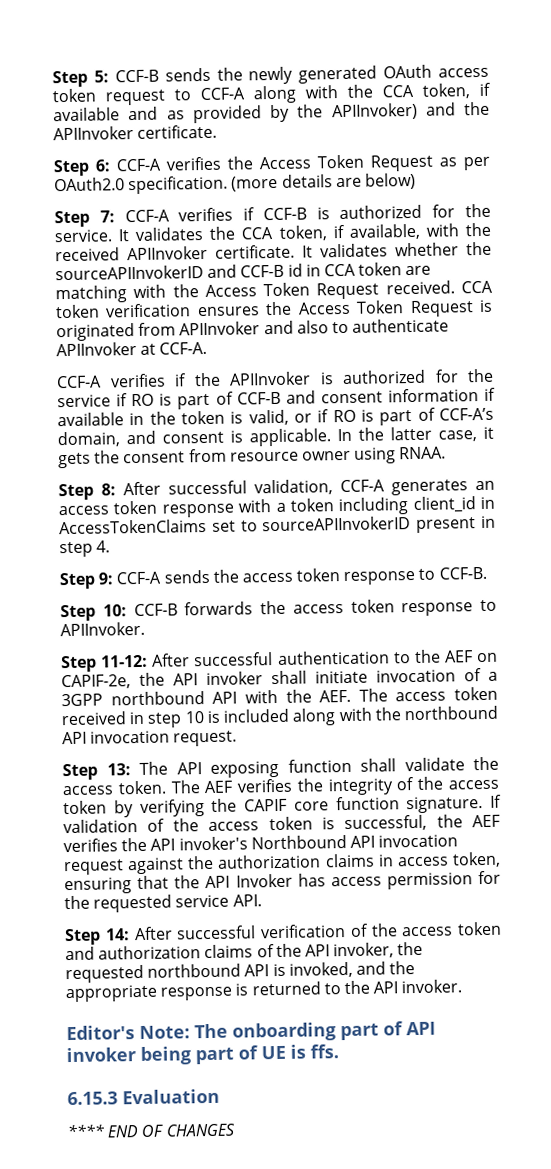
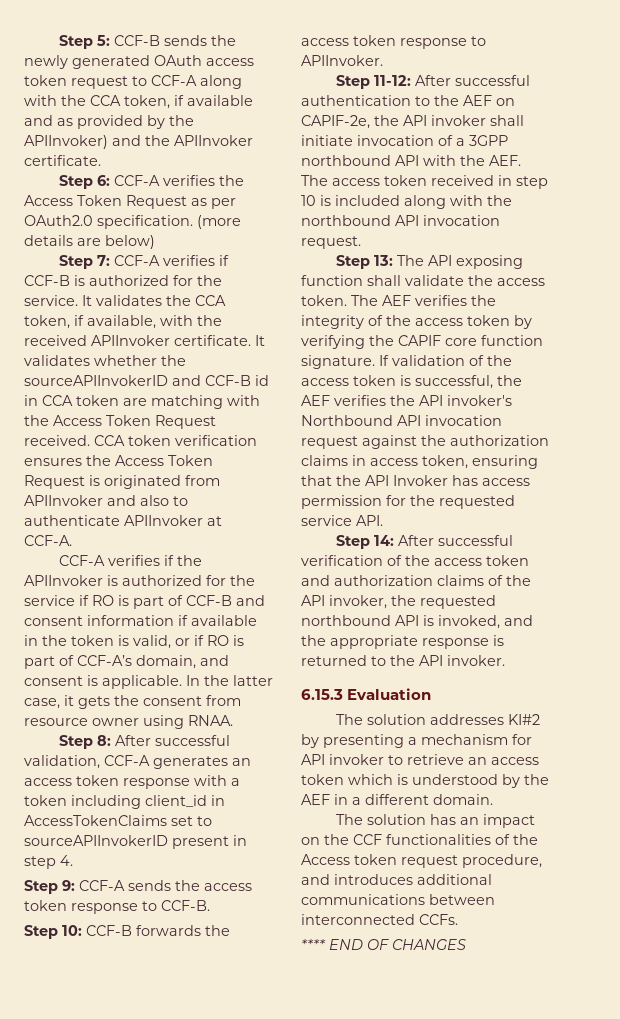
[66,1021,437,1042] [66,1044,339,1065] [67,1088,220,1106] Editor's Note: The onboarding part of API invoker being part of UE is ffs. // 6.15.3 Evaluation -> [301,688,432,700] [336,714,541,725] [301,734,532,748] [301,754,539,765] [301,774,549,788] [301,794,493,805] [336,814,536,828] [301,834,538,845] [301,854,542,868] [301,874,492,885] [301,894,495,905] [301,914,458,925] 6.15.3 Evaluation // The solution addresses KI#2 by presenting a mechanism for API invoker to retrieve an access token which is understood by the AEF in a different domain. // The solution has an impact on the CCF functionalities of the Access token request procedure, and introduces additional communications between interconnected CCFs.

